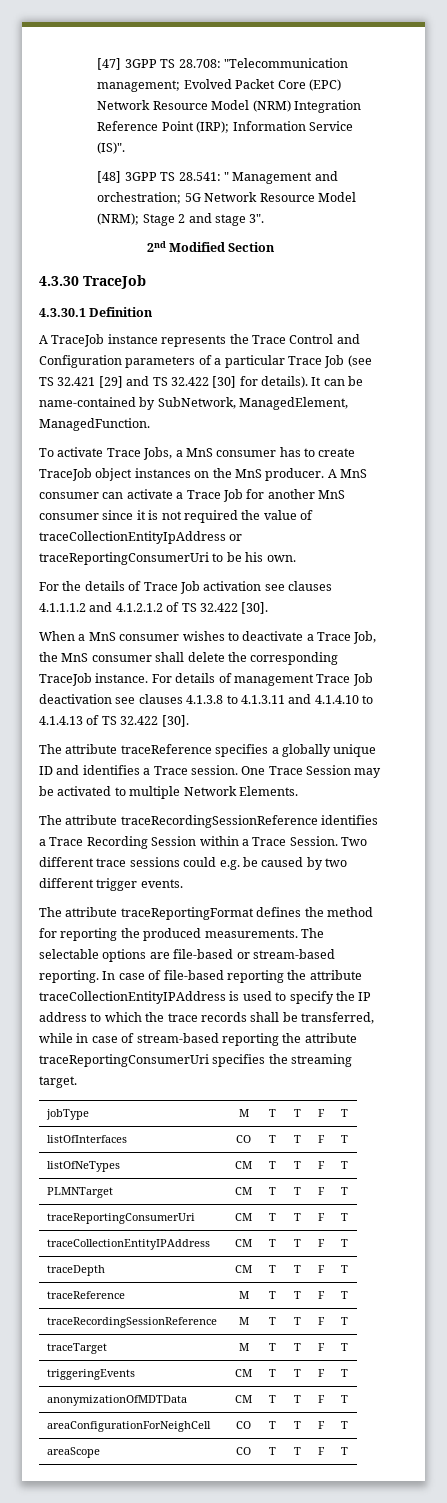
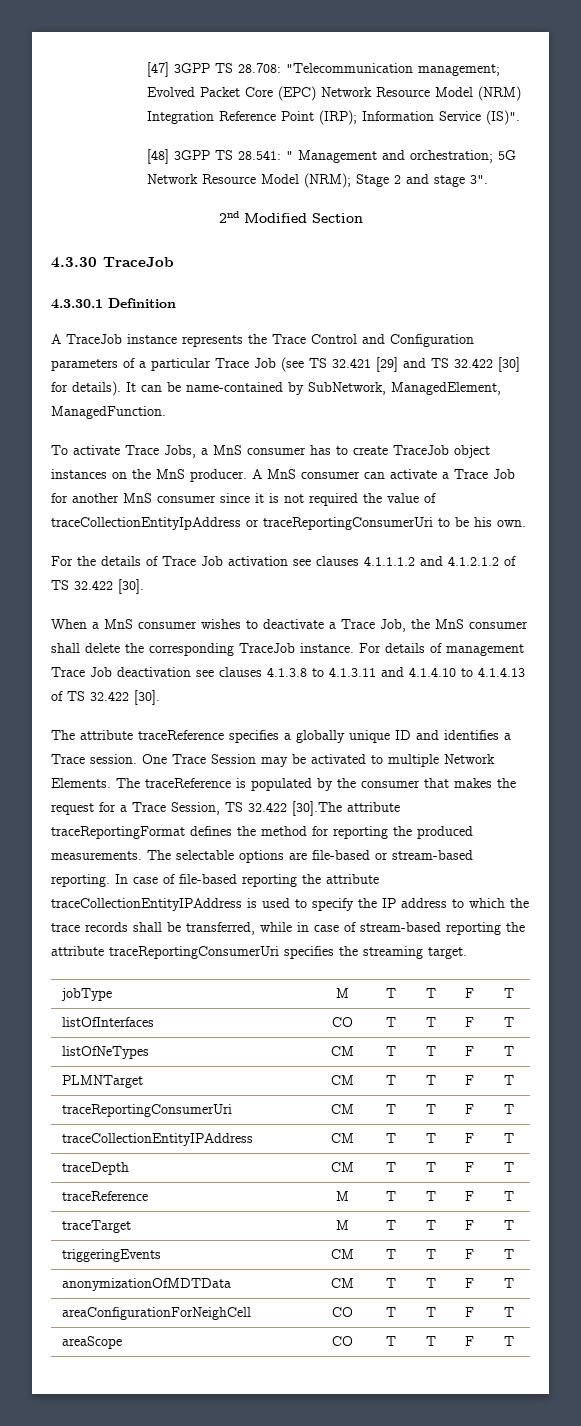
[39,815,379,828] [39,836,367,849] [39,857,347,870] [39,878,183,891] [39,907,62,917] // The attribute traceRecordingSessionReference identifies a Trace Recording Session within a Trace Session. Two different trace sessions could e.g. be caused by two different trigger events. // The -> [116,778,516,791] [51,801,342,816] The traceReference is populated by the consumer that makes the request for a Trace Session, TS 32.422 [30].The
[47,1317,218,1328] [238,1317,249,1325] [269,1317,276,1325] [293,1317,301,1325] [318,1317,325,1325] [341,1317,348,1325] // traceRecordingSessionReference | M | T | T | F | T -> (514, 1196) none

